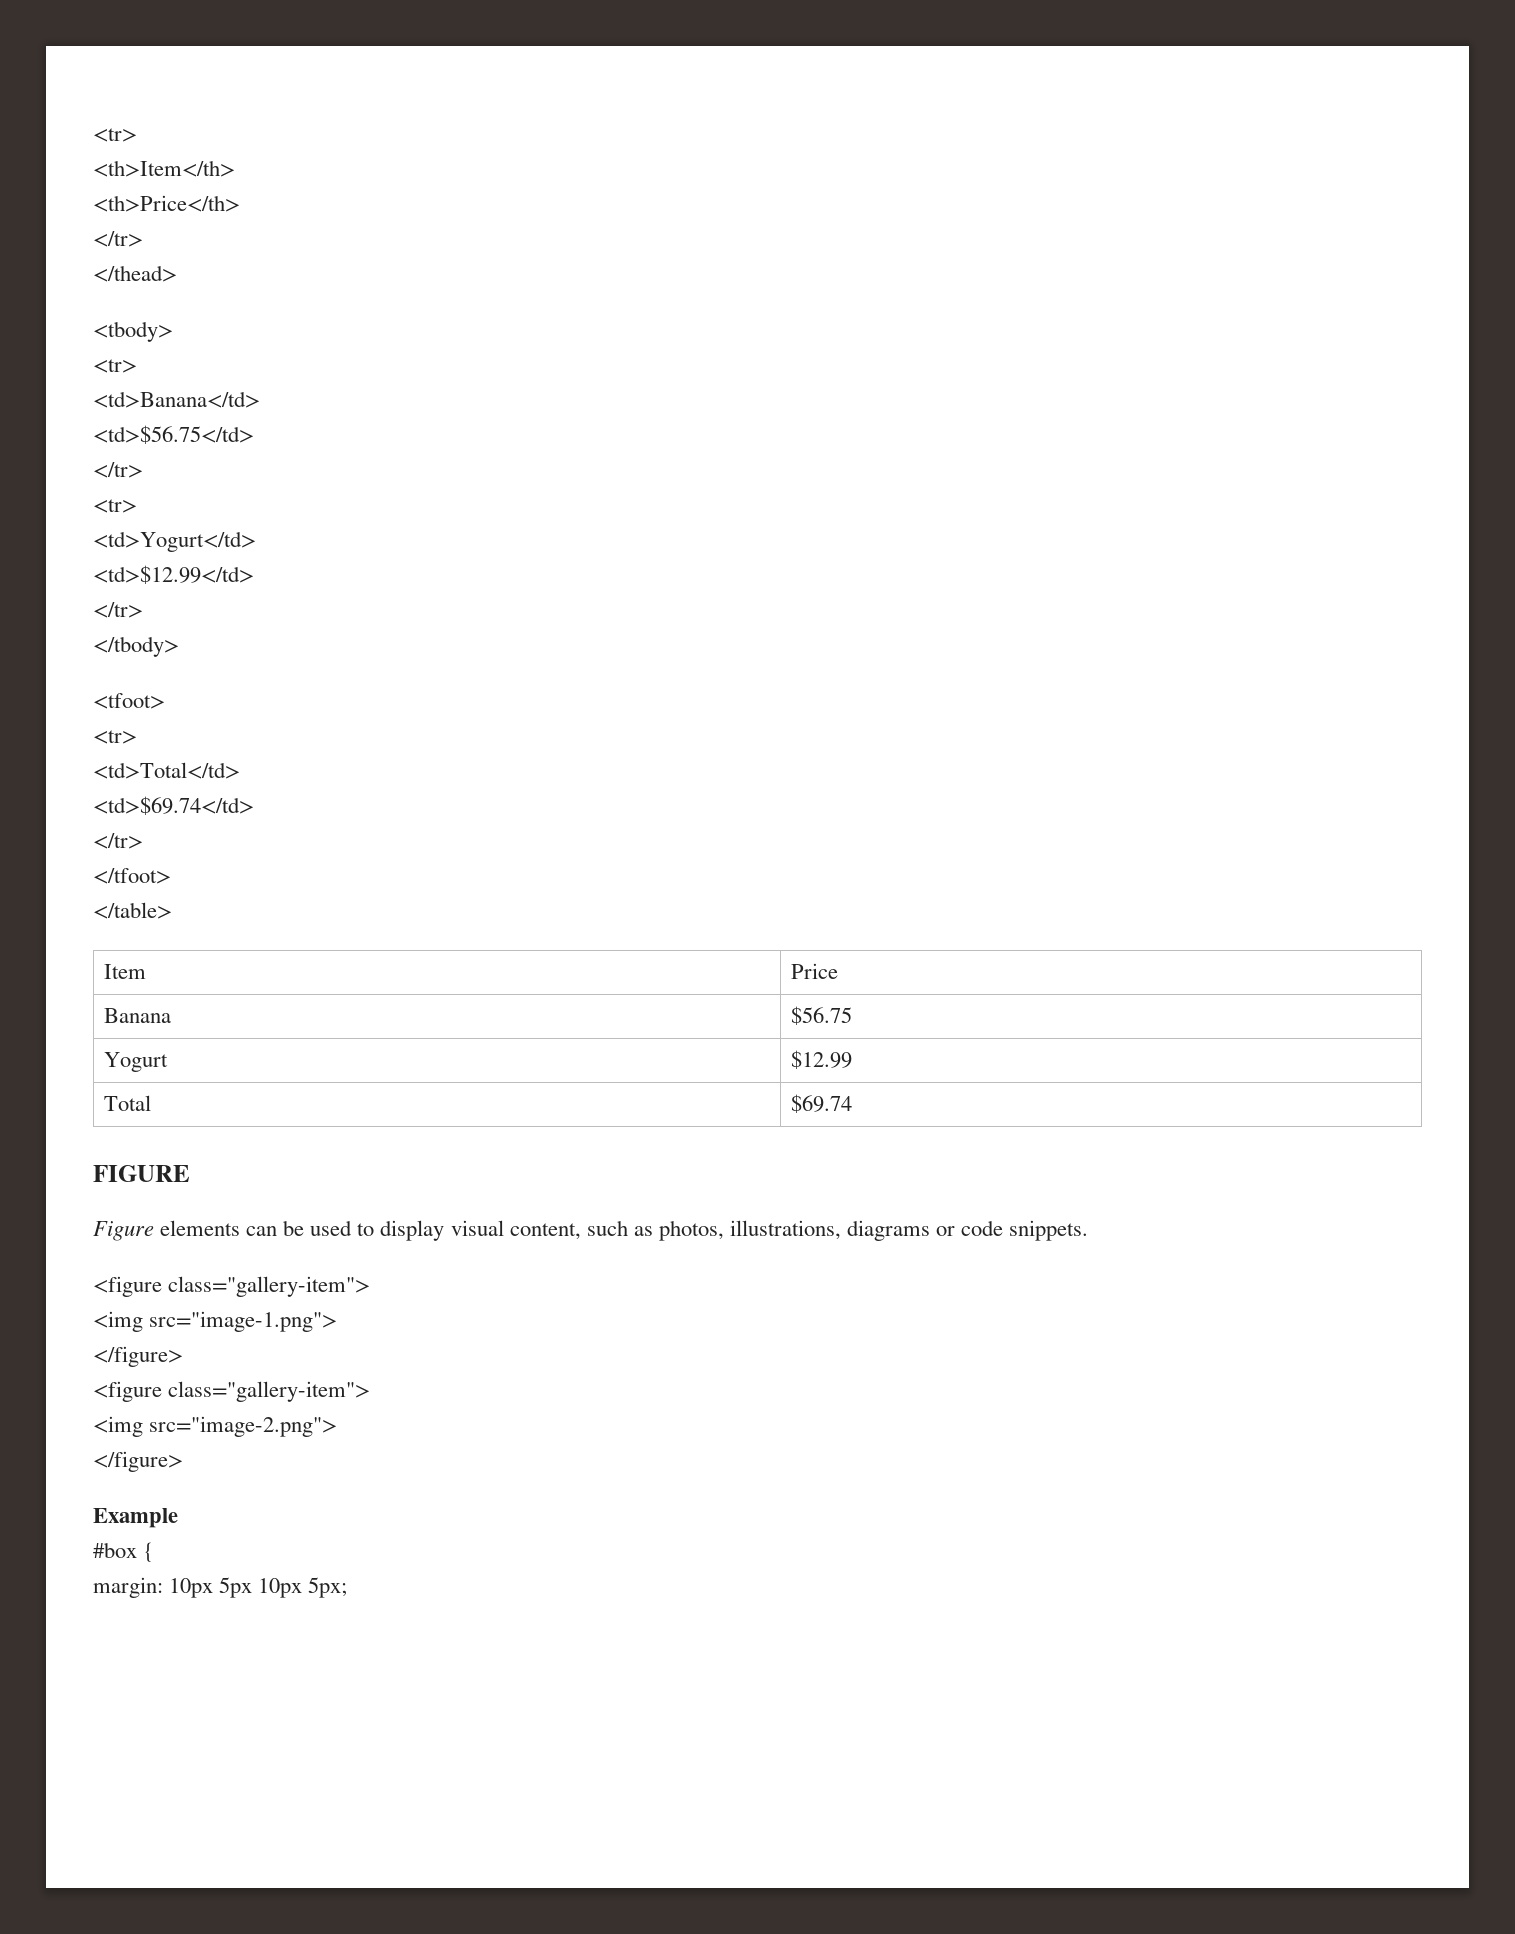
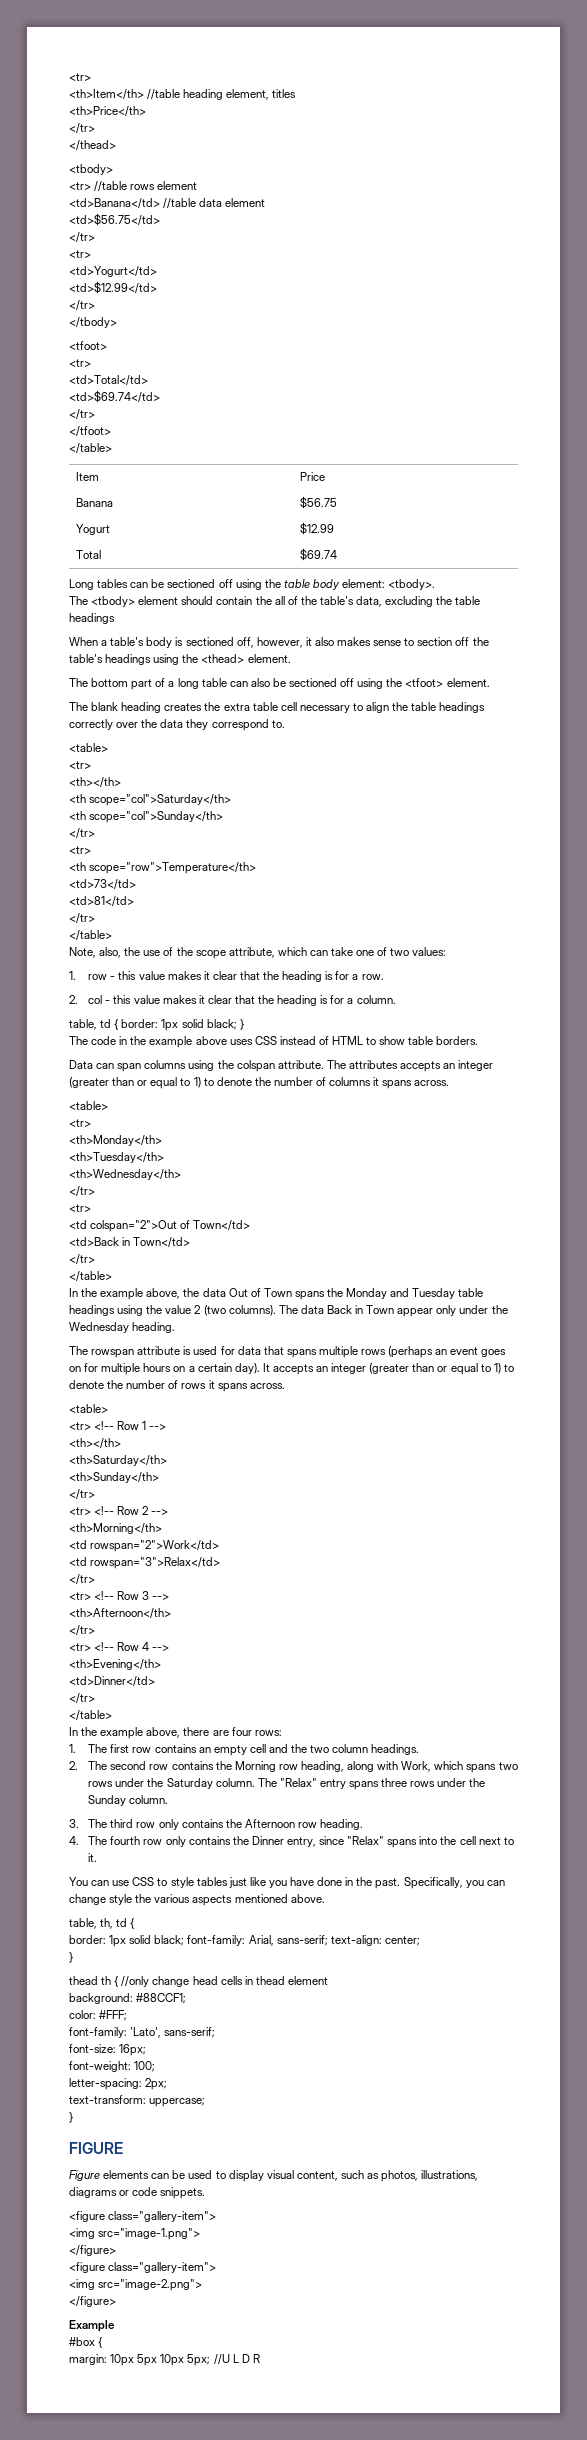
(235, 168) none -> [147,89,297,100] //table heading element, titles
[93,391,260,408] // <td>Banana</td> -> [94,181,198,192] [69,198,266,209] //table rows element // <td>Banana</td> //table data element
(852, 1103) none -> [69,579,436,590] [69,596,481,607] [69,613,115,624] [69,637,489,648] [69,654,291,665] [69,678,490,690] [69,702,486,713] [69,719,285,731] [69,743,108,752] [69,761,91,769] [69,777,121,788] [69,794,232,806] [69,811,224,823] [69,828,95,839] [69,846,91,854] [69,862,257,874] [69,879,136,890] [69,896,134,907] [69,913,95,924] [69,930,112,941] [69,947,447,959] [69,971,384,982] [69,995,396,1006] [69,1019,244,1031] [69,1036,479,1048] [69,1060,494,1072] [69,1077,450,1089] [69,1101,108,1110] [69,1119,91,1127] [69,1135,162,1146] [69,1152,164,1163] [69,1169,181,1180] [69,1186,95,1197] [69,1204,91,1212] [69,1220,251,1232] [69,1237,191,1248] [69,1254,95,1265] [69,1271,112,1282] [69,1288,484,1300] [69,1305,508,1317] [69,1322,176,1333] [69,1346,507,1358] [69,1363,514,1375] [69,1380,285,1392] [69,1404,108,1413] [69,1421,167,1430] [69,1438,121,1449] [69,1455,167,1466] [69,1472,159,1483] [69,1489,95,1500] [69,1506,169,1515] [69,1523,162,1534] [69,1540,220,1552] [69,1557,221,1569] [69,1574,95,1585] [69,1591,170,1600] [69,1608,171,1619] [69,1625,95,1636] [69,1642,170,1651] [69,1659,161,1670] [69,1676,155,1687] [69,1693,95,1704] [69,1710,112,1721] [69,1727,282,1739] [69,1744,420,1756] [69,1761,518,1773] [88,1778,486,1790] [88,1795,169,1806] [69,1819,364,1830] [69,1836,514,1848] [88,1853,98,1862] [69,1877,505,1889] [69,1894,325,1906] [69,1918,135,1929] [69,1935,420,1947] [69,1952,73,1963] [69,1976,328,1987] [69,1993,187,2004] [69,2010,128,2021] [69,2027,216,2038] [69,2044,147,2056] [69,2061,156,2072] [69,2078,168,2090] [69,2095,206,2107] [69,2112,73,2123] // Long tables can be sectioned off using the table body element: <tbody>. // The <tbody> element should contain the all of the table's data, excluding the table headings // When a table's body is sectioned off, however, it also makes sense to section off the table's headings using the <thead> element. // The bottom part of a long table can also be sectioned off using the <tfoot> element. // The blank heading creates the extra table cell necessary to align the table headings correctly over the data they correspond to. // <table> // <tr> // <th></th> // <th scope="col">Saturday</th> // <th scope="col">Sunday</th> // </tr> // <tr> // <th scope="row">Temperature</th> // <td>73</td> // <td>81</td> // </tr> // </table> // Note, also, the use of the scope attribute, which can take one of two values: // 1. row - this value makes it clear that the heading is for a row. // 2. col - this value makes it clear that the heading is for a column. // table, td { border: 1px solid black; } // The code in the example above uses CSS instead of HTML to show table borders. // Data can span columns using the colspan attribute. The attributes accepts an integer (greater than or equal to 1) to denote the number of columns it spans across. // <table> // <tr> // <th>Monday</th> // <th>Tuesday</th> // <th>Wednesday</th> // </tr> // <tr> // <td colspan="2">Out of Town</td> // <td>Back in Town</td> // </tr> // </table> // In the example above, the data Out of Town spans the Monday and Tuesday table headings using the value 2 (two columns). The data Back in Town appear only under the Wednesday heading. // The rowspan attribute is used for data that spans multiple rows (perhaps an event goes on for multiple hours on a certain day). It accepts an integer (greater than or equal to 1) to denote the number of rows it spans across. // <table> // <tr> <!-- Row 1 --> // <th></th> // <th>Saturday</th> // <th>Sunday</th> // </tr> // <tr> <!-- Row 2 --> // <th>Morning</th> // <td rowspan="2">Work</td> // <td rowspan="3">Relax</td> // </tr> // <tr> <!-- Row 3 --> // <th>Afternoon</th> // </tr> // <tr> <!-- Row 4 --> // <th>Evening</th> // <td>Dinner</td> // </tr> // </table> // In the example above, there are four rows: // 1. The first row contains an empty cell and the two column headings. // 2. The second row contains the Morning row heading, along with Work, which spans two rows under the Saturday column. The "Relax" entry spans three rows under the Sunday column. // 3. The third row only contains the Afternoon row heading. // 4. The fourth row only contains the Dinner entry, since "Relax" spans into the cell next to it. // You can use CSS to style tables just like you have done in the past. Specifically, you can change style the various aspects mentioned above. // table, th, td { // border: 1px solid black; font-family: Arial, sans-serif; text-align: center; // } // thead th { //only change head cells in thead element // background: #88CCF1; // color: #FFF; // font-family: 'Lato', sans-serif; // font-size: 16px; // font-weight: 100; // letter-spacing: 2px; // text-transform: uppercase; // }
(348, 1587) none -> [213,2354,260,2365] //U L D R

